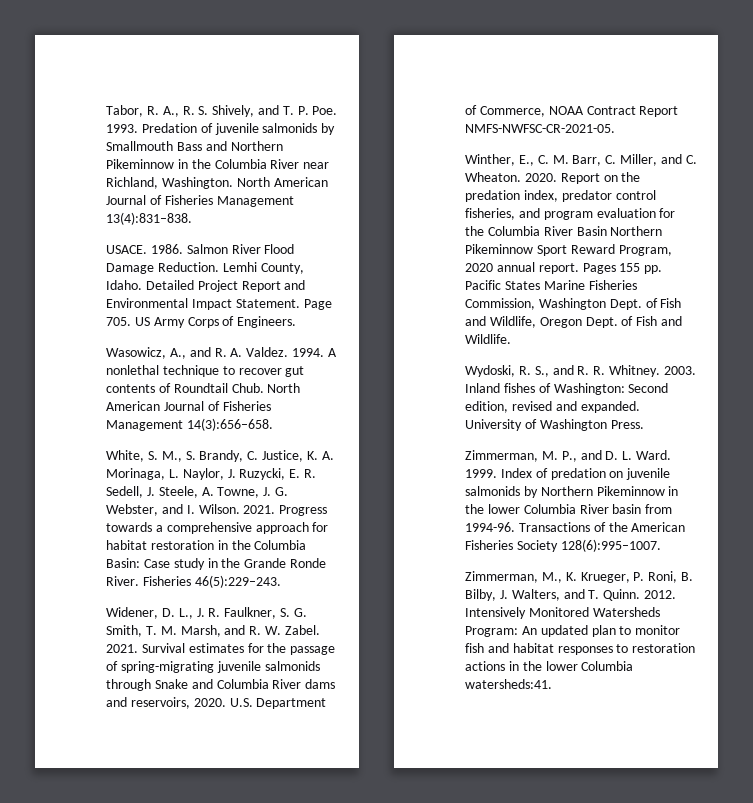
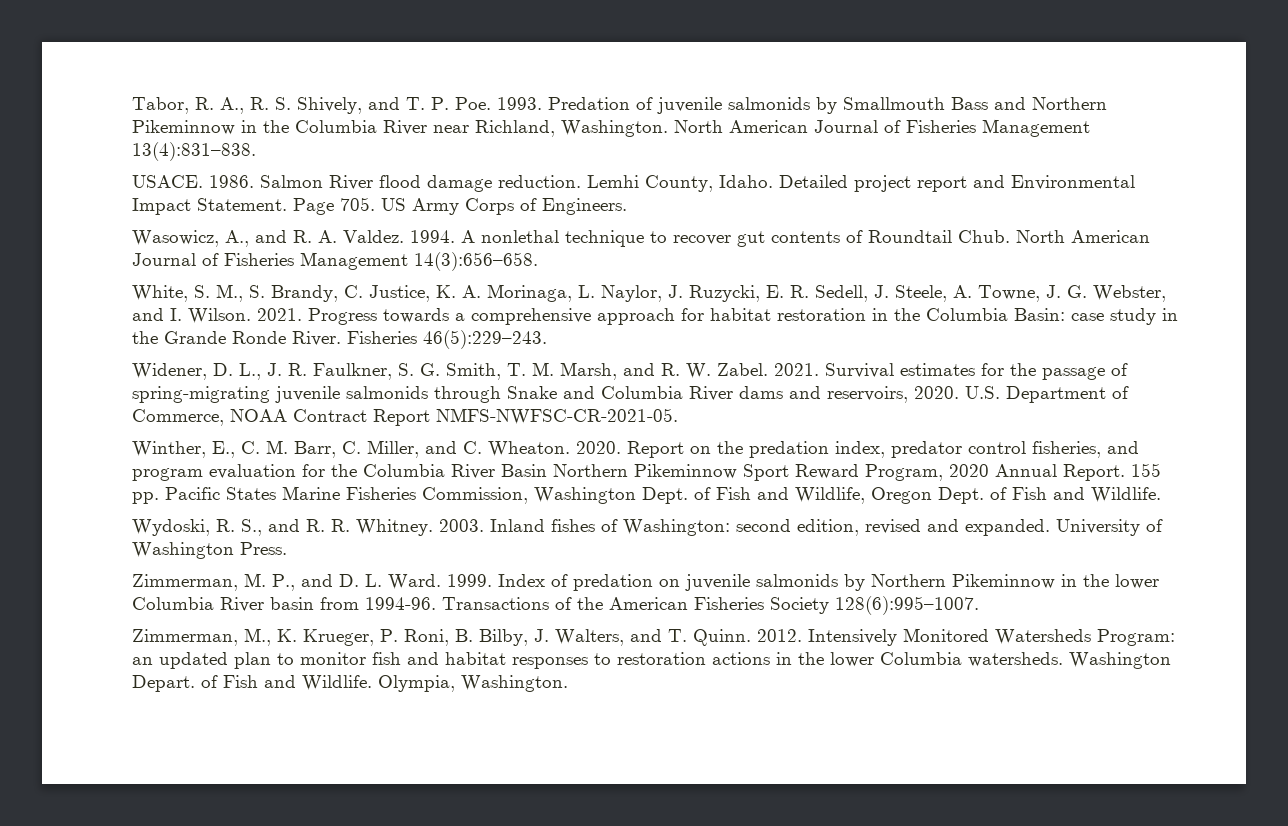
[264,244,295,254] [106,262,220,274] Flood Damage Reduction. -> [378,175,581,192] flood damage reduction.
[197,280,281,292] Project Report -> [853,175,967,192] project report
[144,559,171,568] Case -> [1070,313,1104,321] case
[497,262,616,274] annual report. Pages -> [994,464,1125,481] Annual Report.
[628,383,669,393] Second -> [735,519,791,532] second
[522,626,538,635] An -> [131,657,153,665] an
[465,679,553,689] watersheds:41. -> [967,652,1171,669] [131,675,568,692] watersheds. Washington Depart. of Fish and Wildlife. Olympia, Washington.

